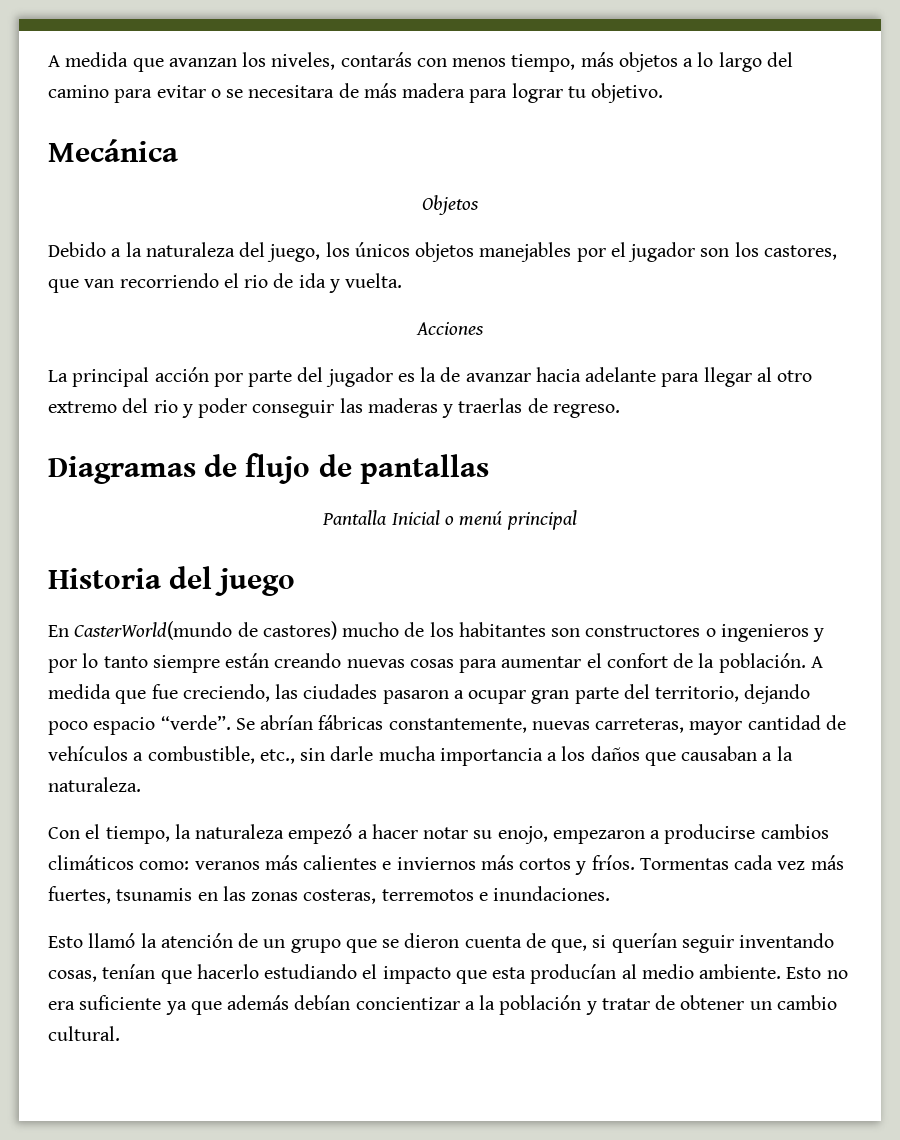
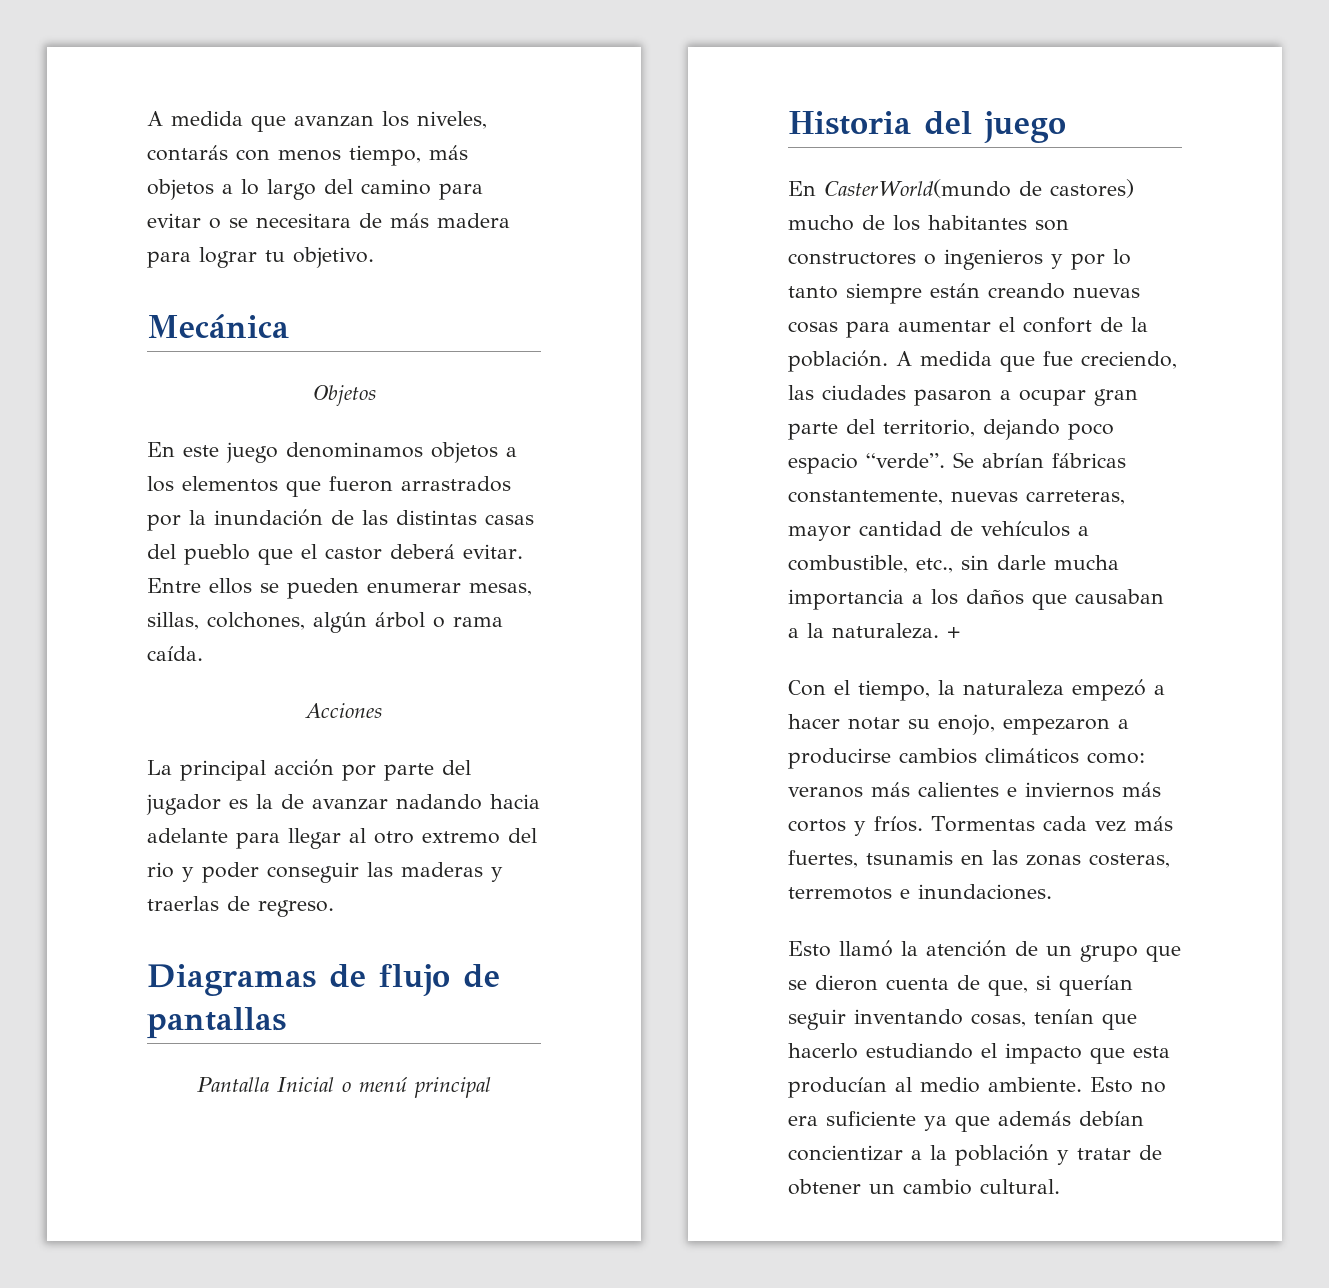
[48,242,837,262] [48,273,403,293] Debido a la naturaleza del juego, los únicos objetos manejables por el jugador son los castores, que van recorriendo el rio de ida y vuelta. -> [147,442,517,463] [147,476,511,497] [147,509,534,531] [147,544,523,565] [147,578,532,599] [147,612,503,633] [147,646,203,661] En este juego denominamos objetos a los elementos que fueron arrastrados por la inundación de las distintas casas del pueblo que el castor deberá evitar. Entre ellos se pueden enumerar mesas, sillas, colchones, algún árbol o rama caída.
(531, 377) none -> [396,794,482,810] nadando
(141, 784) none -> [947,627,960,638] +

